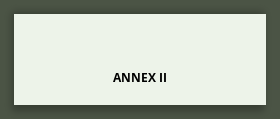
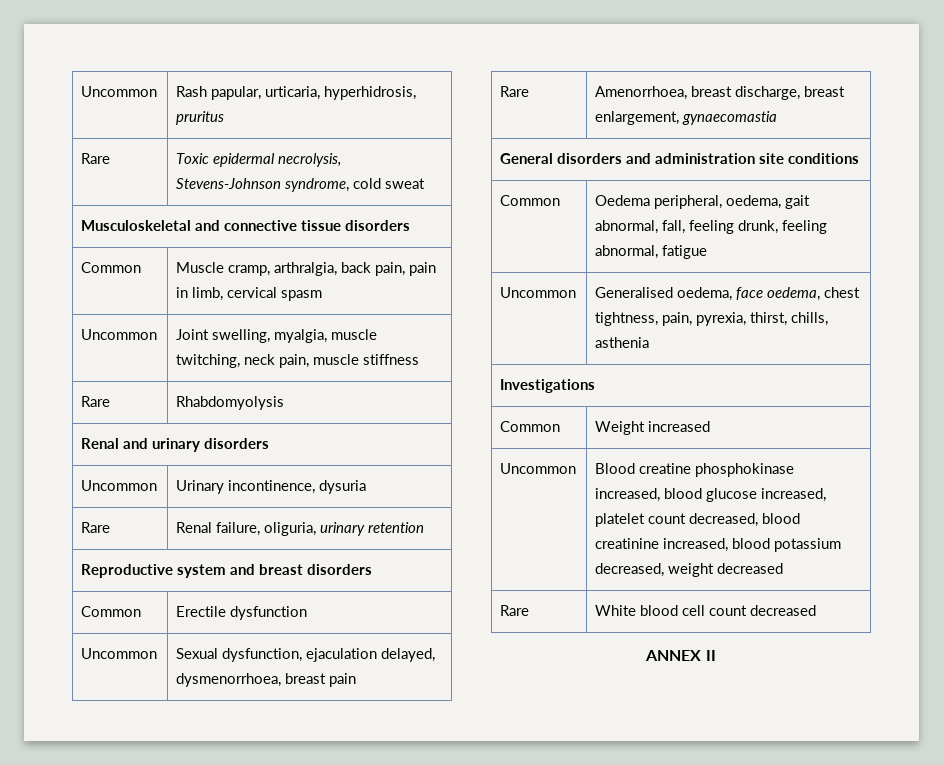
(112, 77) none -> [81,86,158,97] [176,86,417,100] [176,111,225,125] [81,153,111,164] [176,153,342,167] [176,178,426,192] [81,220,411,231] [81,262,142,273] [176,262,437,276] [176,287,323,301] [81,329,158,340] [176,329,378,343] [176,354,420,368] [81,396,111,407] [176,396,285,410] [81,438,270,452] [81,480,158,491] [176,480,367,494] [81,522,111,533] [176,522,425,536] [81,564,373,578] [81,606,142,617] [176,606,308,620] [81,648,158,659] [176,648,436,662] [176,673,357,687] [500,86,530,97] [595,86,846,100] [595,111,778,125] [500,153,860,164] [500,195,561,206] [595,195,811,209] [595,220,828,234] [595,245,708,259] [500,287,577,298] [595,287,861,301] [595,312,829,326] [595,337,650,348] [500,379,596,393] [500,421,561,432] [595,421,711,435] [500,463,577,474] [595,463,795,477] [595,488,827,502] [595,513,801,527] [595,538,842,552] [595,563,784,577] [500,605,530,616] [595,605,817,616] Uncommon | Rash papular, urticaria, hyperhidrosis, pruritus // Rare | Toxic epidermal necrolysis, Stevens-Johnson syndrome, cold sweat // Musculoskeletal and connective tissue disorders // Common | Muscle cramp, arthralgia, back pain, pain in limb, cervical spasm // Uncommon | Joint swelling, myalgia, muscle twitching, neck pain, muscle stiffness // Rare | Rhabdomyolysis // Renal and urinary disorders // Uncommon | Urinary incontinence, dysuria // Rare | Renal failure, oliguria, urinary retention // Reproductive system and breast disorders // Common | Erectile dysfunction // Uncommon | Sexual dysfunction, ejaculation delayed, dysmenorrhoea, breast pain // Rare | Amenorrhoea, breast discharge, breast enlargement, gynaecomastia // General disorders and administration site conditions // Common | Oedema peripheral, oedema, gait abnormal, fall, feeling drunk, feeling abnormal, fatigue // Uncommon | Generalised oedema, face oedema, chest tightness, pain, pyrexia, thirst, chills, asthenia // Investigations // Common | Weight increased // Uncommon | Blood creatine phosphokinase increased, blood glucose increased, platelet count decreased, blood creatinine increased, blood potassium decreased, weight decreased // Rare | White blood cell count decreased //

